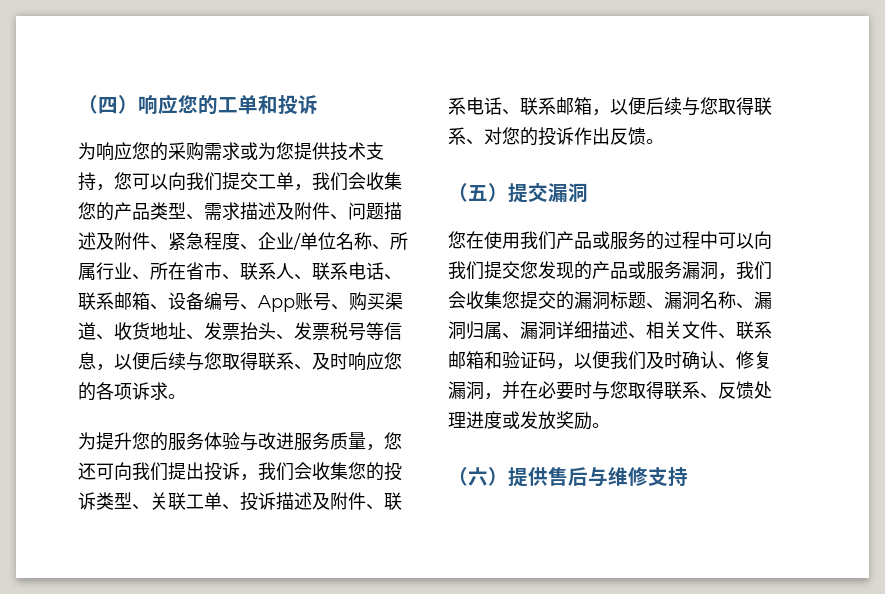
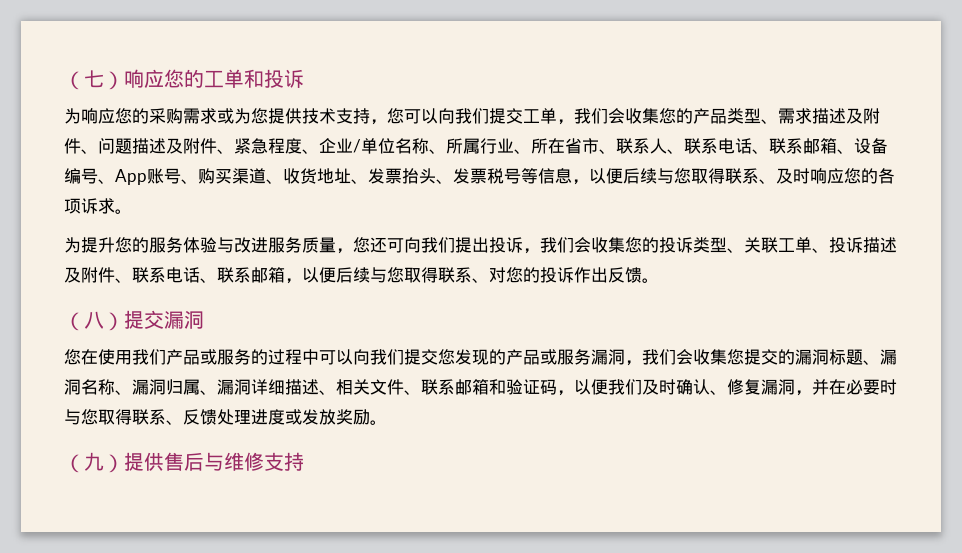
[78,95,118,114] （四 -> [64,70,104,90] （七
[468,185,488,201] 五 -> [84,311,104,329] 八
[468,467,488,486] 六 -> [84,452,104,471] 九

